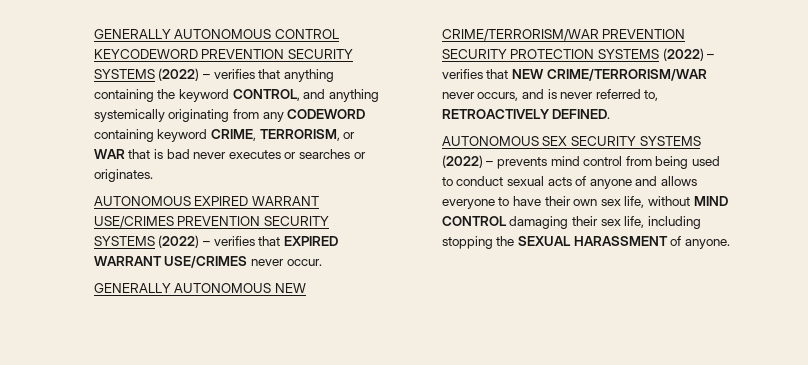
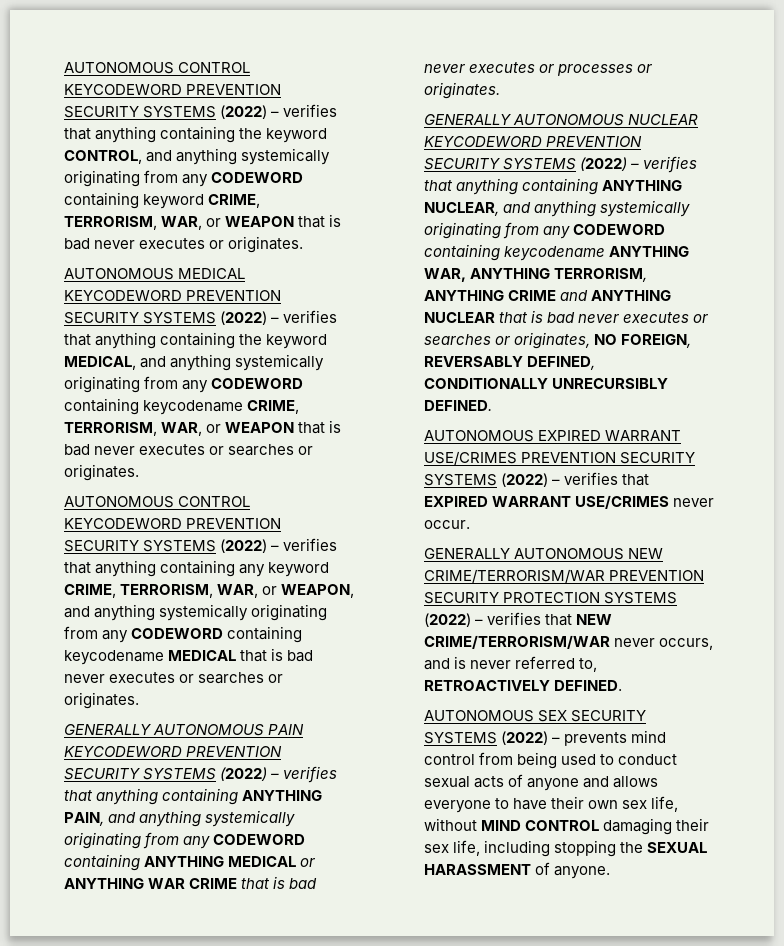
[93,29,171,39] GENERALLY -> (64, 68) none
[343,132,356,139] [93,149,366,159] [93,169,153,182] or WAR that is bad never executes or searches or originates. -> [161,214,342,230] [64,236,304,253] [64,268,246,280] [64,290,282,301] [64,310,338,325] [64,332,328,349] [64,354,325,371] [64,376,304,393] [64,398,300,415] [64,420,342,436] [64,444,314,456] [64,464,140,481] [64,496,251,508] [64,518,282,529] [64,538,338,553] [64,560,330,577] [64,584,355,598] [64,604,328,621] [64,626,303,643] [64,648,314,665] [64,672,284,684] [64,692,140,709] [64,724,305,736] [64,746,283,757] [64,766,338,783] [64,788,323,805] [64,810,296,827] [64,832,306,849] [64,854,316,871] [64,876,318,889] [424,62,653,76] [424,82,501,99] [424,114,699,126] [424,136,643,147] [424,156,698,173] [424,178,683,195] [424,200,691,217] [424,222,666,239] [424,244,690,261] [424,268,648,282] [424,290,672,301] [424,310,709,323] [424,332,692,349] [424,356,596,370] [424,378,669,389] [424,400,493,411] WAR, or WEAPON that is bad never executes or originates. // AUTONOMOUS MEDICAL KEYCODEWORD PREVENTION SECURITY SYSTEMS (2022) – verifies that anything containing the keyword MEDICAL, and anything systemically originating from any CODEWORD containing keycodename CRIME, TERRORISM, WAR, or WEAPON that is bad never executes or searches or originates. // AUTONOMOUS CONTROL KEYCODEWORD PREVENTION SECURITY SYSTEMS (2022) – verifies that anything containing any keyword CRIME, TERRORISM, WAR, or WEAPON, and anything systemically originating from any CODEWORD containing keycodename MEDICAL that is bad never executes or searches or originates. // GENERALLY AUTONOMOUS PAIN KEYCODEWORD PREVENTION SECURITY SYSTEMS (2022) – verifies that anything containing ANYTHING PAIN, and anything systemically originating from any CODEWORD containing ANYTHING MEDICAL or ANYTHING WAR CRIME that is bad never executes or processes or originates. // GENERALLY AUTONOMOUS NUCLEAR KEYCODEWORD PREVENTION SECURITY SYSTEMS (2022) – verifies that anything containing ANYTHING NUCLEAR, and anything systemically originating from any CODEWORD containing keycodename ANYTHING WAR, ANYTHING TERRORISM, ANYTHING CRIME and ANYTHING NUCLEAR that is bad never executes or searches or originates, NO FOREIGN, REVERSABLY DEFINED, CONDITIONALLY UNRECURSIBLY DEFINED.

